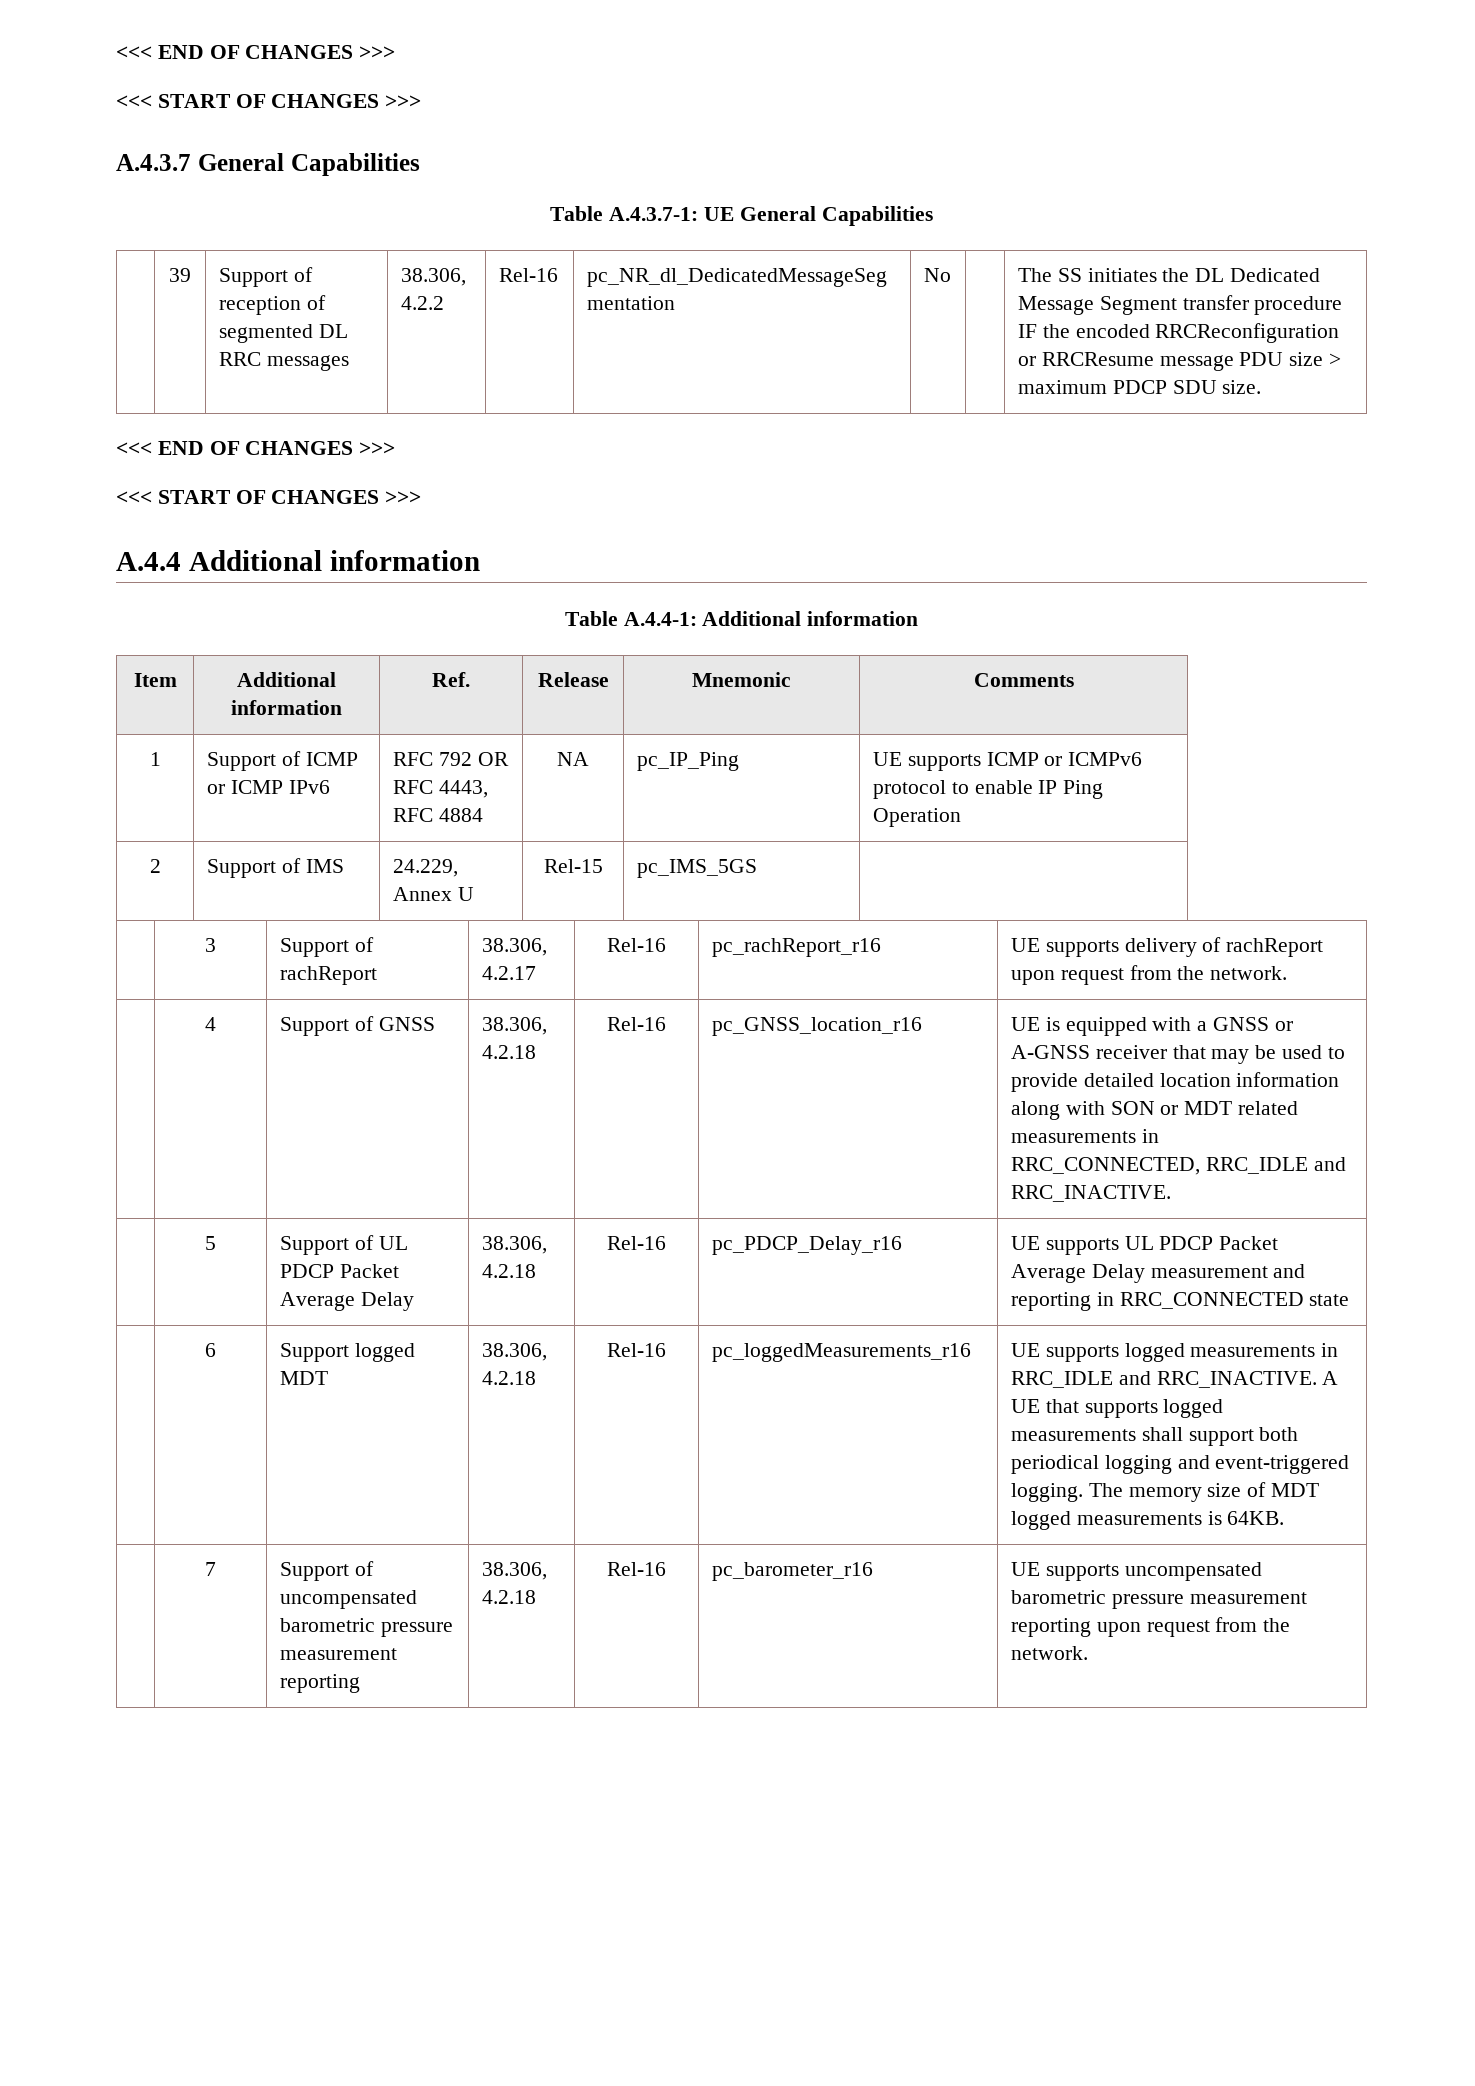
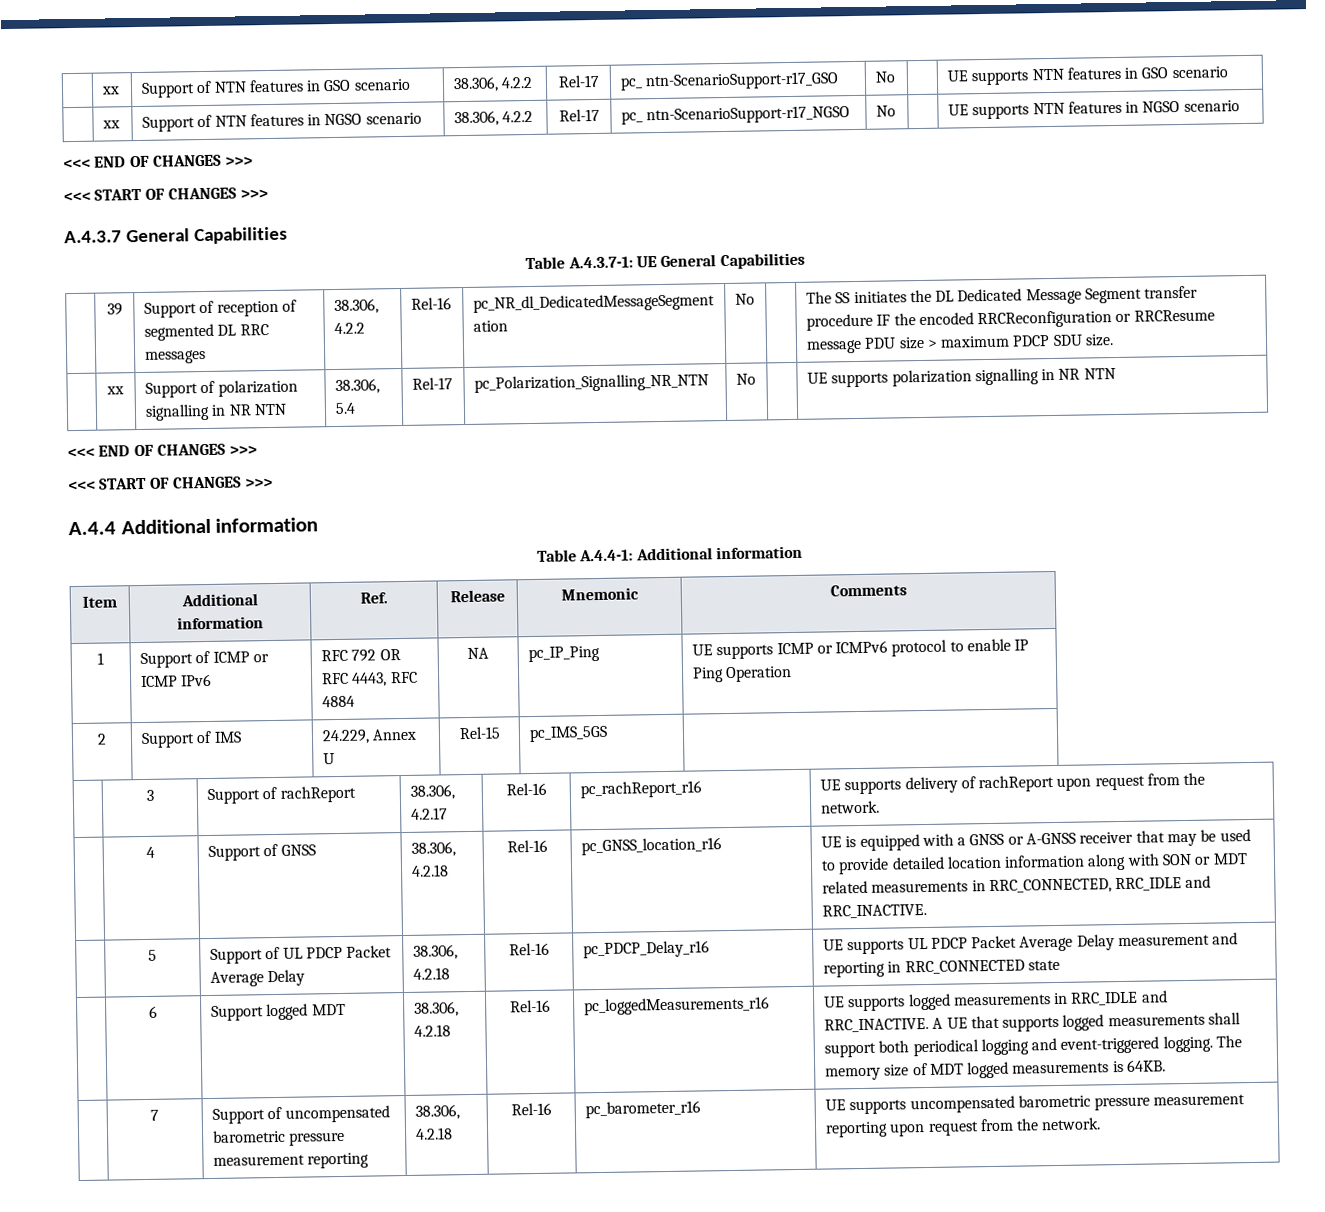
(116, 52) none -> [100,86,120,95] [140,78,411,98] [452,76,534,93] [557,74,600,88] [619,71,840,91] [874,71,895,83] [946,66,1228,86] [101,120,120,129] [141,112,422,132] [453,110,534,127] [558,108,600,122] [620,105,851,125] [875,105,896,117] [947,100,1240,120] | xx | Support of NTN features in GSO scenario | 38.306, 4.2.2 | Rel-17 | pc_ ntn-ScenarioSupport-r17_GSO | No | | UE supports NTN features in GSO scenario // | xx | Support of NTN features in NGSO scenario | 38.306, 4.2.2 | Rel-17 | pc_ ntn-ScenarioSupport-r17_NGSO | No | | UE supports NTN features in NGSO scenario //
(1262, 387) none -> [106,386,124,395] [144,379,298,398] [144,403,287,421] [334,378,380,395] [334,402,356,415] [411,377,453,390] [473,373,709,393] [735,373,756,385] [806,368,1116,388] // | xx | Support of polarization signalling in NR NTN | 38.306, 5.4 | Rel-17 | pc_Polarization_Signalling_NR_NTN | No | | UE supports polarization signalling in NR NTN

